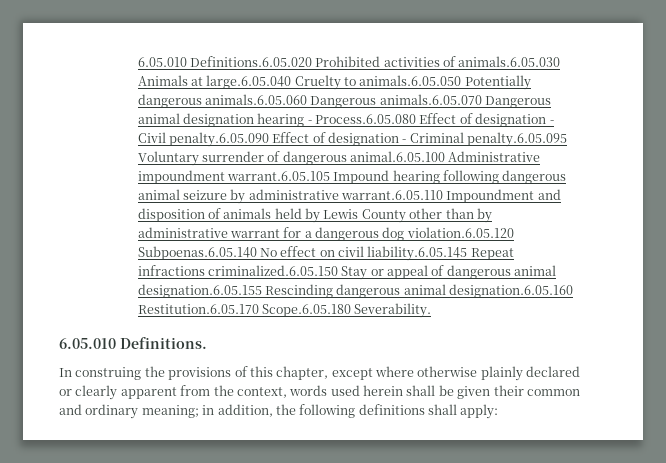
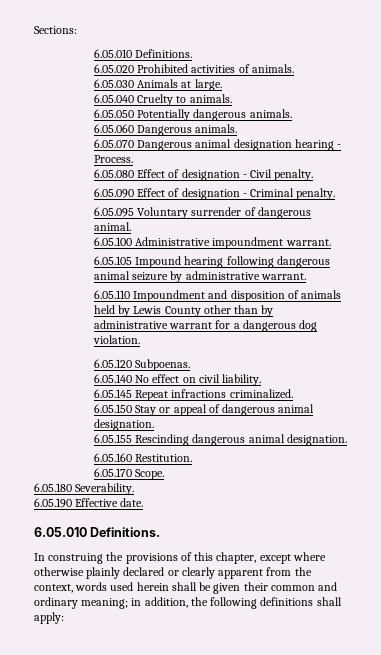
[137,56,561,67] [137,75,531,90] [137,94,482,108] 6.05.010 Definitions.6.05.020 Prohibited activities of animals.6.05.030 Animals at large.6.05.040 Cruelty to animals.6.05.050 Potentially dangerous animals.6.05.060 Dangerous animals.6.05.070 -> [34,26,77,34] [93,49,193,58] [93,64,294,73] [93,79,222,91] [93,94,232,106] [93,109,292,121] [93,124,238,136] [93,139,134,148] Sections: // 6.05.010 Definitions. // 6.05.020 Prohibited activities of animals. // 6.05.030 Animals at large. // 6.05.040 Cruelty to animals. // 6.05.050 Potentially dangerous animals. // 6.05.060 Dangerous animals. // 6.05.070
[315,114,417,124] Process.6.05.080 -> [93,155,133,163] [93,169,134,178] Process. // 6.05.080
[168,132,269,147] penalty.6.05.090 -> [274,169,314,181] [93,188,134,198] penalty. // 6.05.090
[467,132,568,147] penalty.6.05.095 -> [296,188,336,200] [93,207,134,217] penalty. // 6.05.095
[350,151,541,162] [137,170,330,184] animal.6.05.100 Administrative impoundment warrant.6.05.105 -> [93,222,131,231] [93,237,331,249] [93,256,132,265] animal. // 6.05.100 Administrative impoundment warrant. // 6.05.105
[341,190,444,200] warrant.6.05.110 -> [260,273,306,280] [93,290,130,299] warrant. // 6.05.110
[406,227,514,238] [137,246,514,261] [137,265,338,276] violation.6.05.120 Subpoenas.6.05.140 No effect on civil liability.6.05.145 Repeat infractions criminalized.6.05.150 -> [92,335,140,344] [93,359,191,371] [93,374,261,386] [93,389,293,401] [93,404,132,413] violation. // 6.05.120 Subpoenas. // 6.05.140 No effect on civil liability. // 6.05.145 Repeat infractions criminalized. // 6.05.150
[137,284,262,298] designation.6.05.155 -> [93,419,154,431] [93,434,132,443] designation. // 6.05.155
[449,284,574,298] [137,303,432,318] designation.6.05.160 Restitution.6.05.170 Scope.6.05.180 Severability. -> [286,434,347,446] [93,453,193,462] [93,468,165,480] [34,483,135,495] [34,498,144,508] designation. // 6.05.160 Restitution. // 6.05.170 Scope. // 6.05.180 Severability. // 6.05.190 Effective date.

